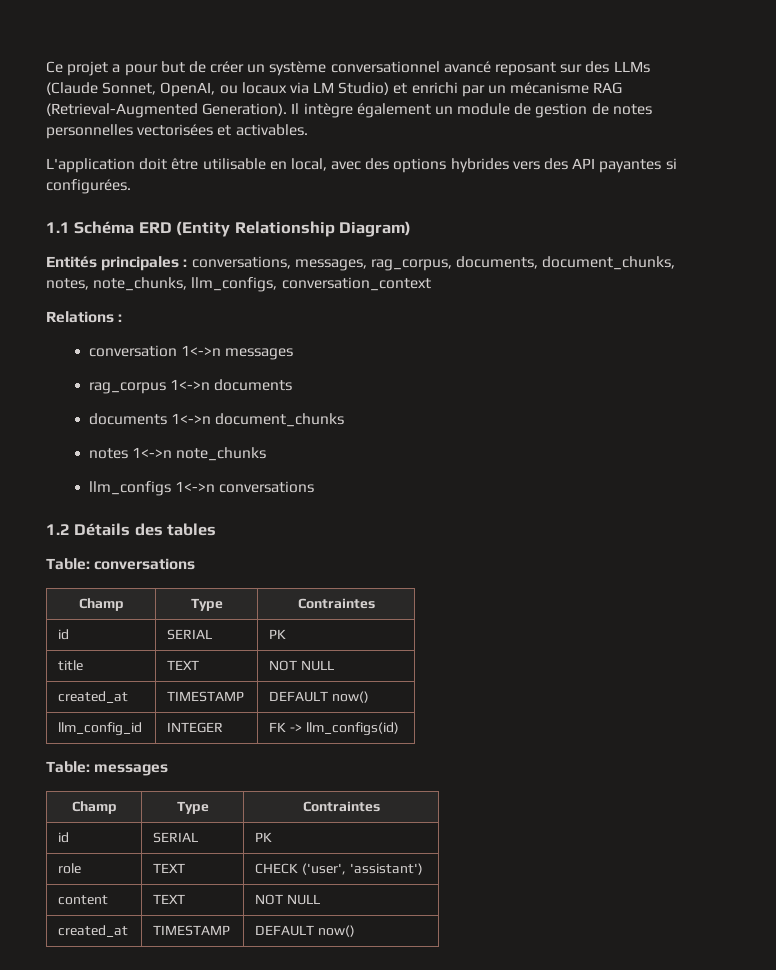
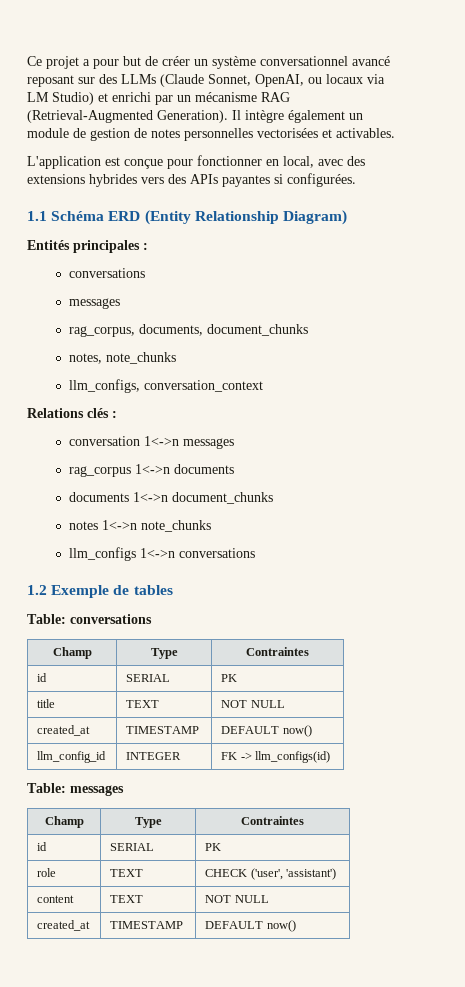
[139,158,266,170] doit être utilisable -> [105,155,262,169] est conçue pour fonctionner
[393,158,447,173] options -> [27,174,85,184] extensions
[572,158,596,169] API -> [190,174,218,184] APIs
[191,256,676,271] [46,277,188,291] conversations, messages, rag_corpus, documents, document_chunks, notes, note_chunks, -> [68,268,145,278] [68,298,120,309] [68,324,308,337] [68,352,176,364] // conversations // messages // rag_corpus, documents, document_chunks // notes, note_chunks //
(114, 317) none -> [87,408,109,418] clés
[74,523,163,536] Détails des -> [51,585,130,598] Exemple de

